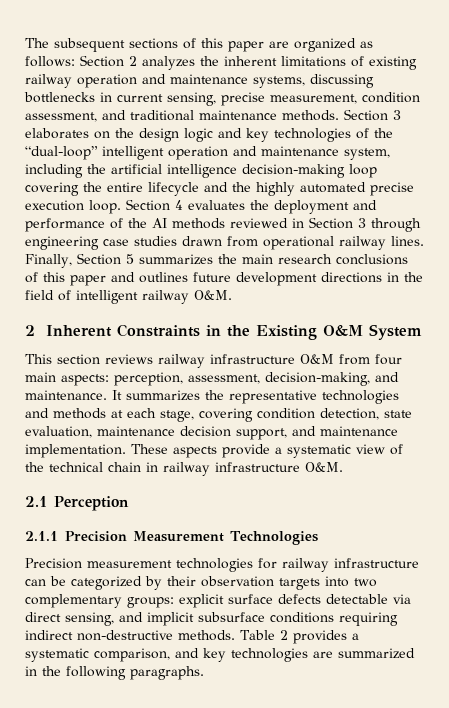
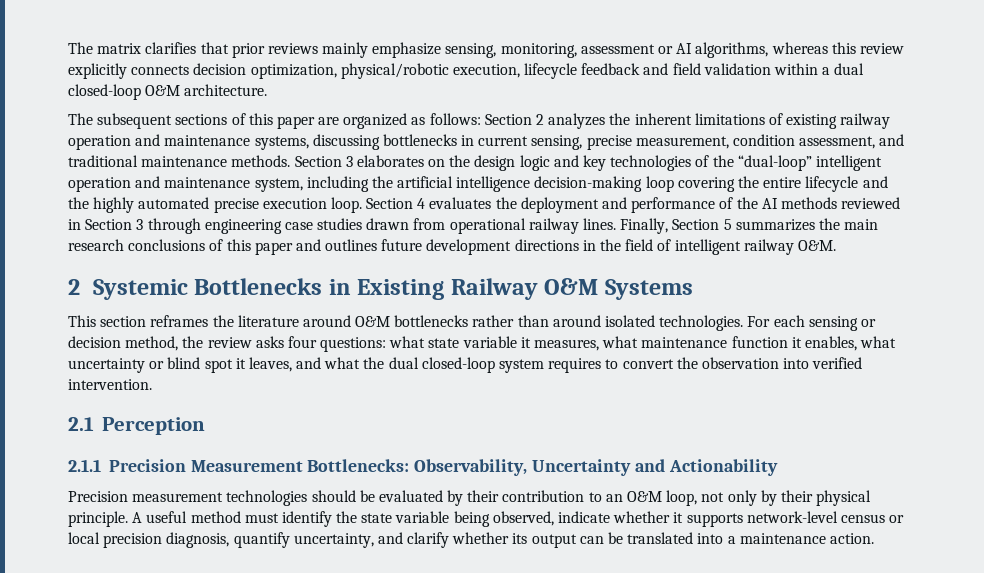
[25,38,49,48] The -> [68,42,904,58] [68,63,865,79] [68,84,268,100] [68,113,93,125] The matrix clarifies that prior reviews mainly emphasize sensing, monitoring, assessment or AI algorithms, whereas this review explicitly connects decision optimization, physical/robotic execution, lifecycle feedback and field validation within a dual closed-loop O&M architecture. // The
[45,324,422,340] [25,354,402,368] [25,372,399,386] [25,390,399,404] [25,408,412,422] [25,426,398,440] [25,444,403,458] [25,462,343,476] Inherent Constraints in the Existing O&M System // This section reviews railway infrastructure O&M from four main aspects: perception, assessment, decision-making, and maintenance. It summarizes the representative technologies and methods at each stage, covering condition detection, state evaluation, maintenance decision support, and maintenance implementation. These aspects provide a systematic view of the technical chain in railway infrastructure O&M. -> [92,278,693,300] [68,315,876,331] [68,336,897,352] [68,357,863,373] [68,379,152,390] Systemic Bottlenecks in Existing Railway O&M Systems // This section reframes the literature around O&M bottlenecks rather than around isolated technologies. For each sensing or decision method, the review asks four questions: what state variable it measures, what maintenance function it enables, what uncertainty or blind spot it leaves, and what the dual closed-loop system requires to convert the observation into verified intervention.
[230,531,318,545] [25,558,419,572] [25,576,377,590] [25,594,411,608] [25,612,398,626] [25,630,359,644] [25,648,415,662] [25,666,204,680] Technologies // Precision measurement technologies for railway infrastructure can be categorized by their observation targets into two complementary groups: explicit surface defects detectable via direct sensing, and implicit subsurface conditions requiring indirect non-destructive methods. Table 2 provides a systematic comparison, and key technologies are summarized in the following paragraphs. -> [307,459,778,476] [68,490,872,506] [68,511,905,527] [68,532,874,548] Bottlenecks: Observability, Uncertainty and Actionability // Precision measurement technologies should be evaluated by their contribution to an O&M loop, not only by their physical principle. A useful method must identify the state variable being observed, indicate whether it supports network-level census or local precision diagnosis, quantify uncertainty, and clarify whether its output can be translated into a maintenance action.

